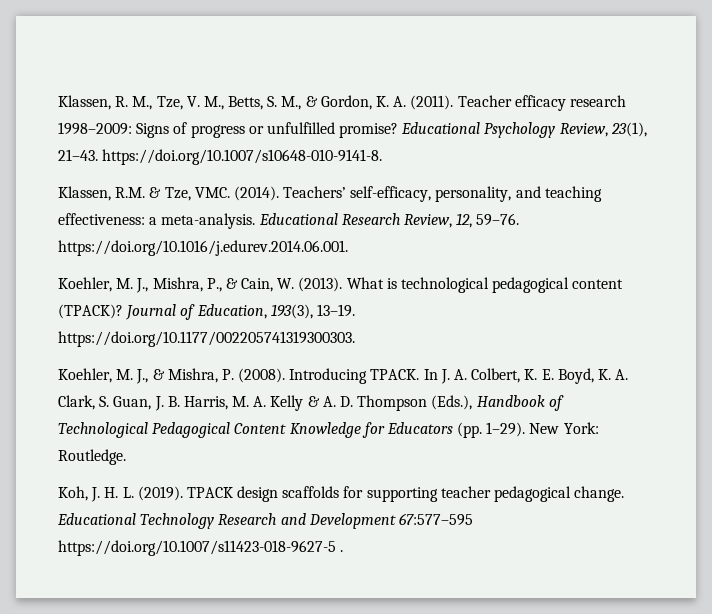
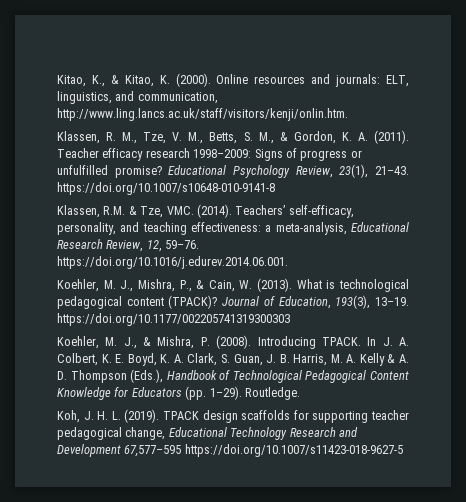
(58, 102) none -> [57,73,409,87] [57,91,218,104] [57,108,348,121] Kitao, K., & Kitao, K. (2000). Online resources and journals: ELT, linguistics, and communication, http://www.ling.lancs.ac.uk/staff/visitors/kenji/onlin.htm. //
[102,149,383,165] https://doi.org/10.1007/s10648-010-9141-8. -> [57,182,275,195] https://doi.org/10.1007/s10648-010-9141-8
[161,213,256,229] meta-analysis. -> [275,222,347,235] meta-analysis,
[58,331,355,347] https://doi.org/10.1177/002205741319300303. -> [57,313,290,326] https://doi.org/10.1177/002205741319300303
[529,422,599,434] New York: -> (242, 393) none
[574,486,625,502] change. -> [125,427,166,440] change,
[398,513,473,526] [58,540,344,556] 67:577–595 https://doi.org/10.1007/s11423-018-9627-5 . -> [124,444,403,457] 67,577–595 https://doi.org/10.1007/s11423-018-9627-5

